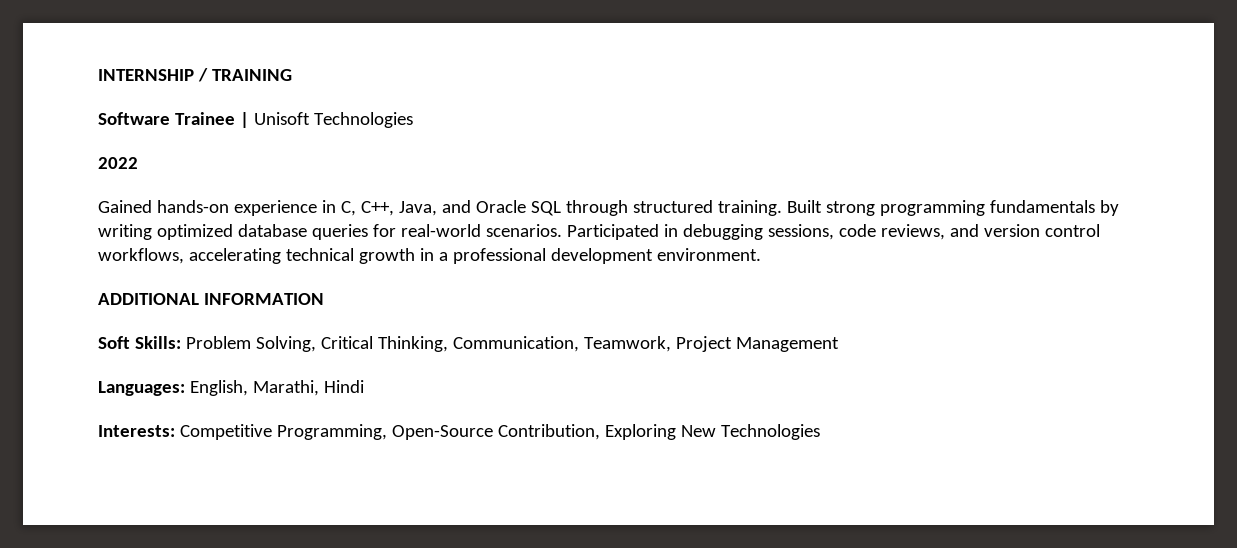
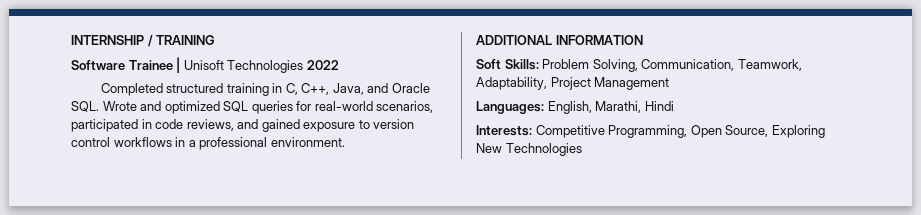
(413, 120) // -> (304, 66) none
[98,200,317,216] Gained hands-on experience -> [100,83,269,96] Completed structured training
[530,200,1119,216] [98,224,1100,240] [98,248,415,264] SQL through structured training. Built strong programming fundamentals by writing optimized database queries for real-world scenarios. Participated in debugging sessions, code reviews, and version control workflows, accelerating technical growth -> [71,101,434,114] [71,119,415,132] [71,137,172,147] SQL. Wrote and optimized SQL queries for real-world scenarios, participated in code reviews, and gained exposure to version control workflows
[550,248,653,264] development -> (268, 143) none
[320,336,448,352] Critical Thinking, -> (638, 65) none
(671, 344) none -> [476,77,547,90] Adaptability,
[391,424,600,440] Open-Source Contribution, -> [690,125,769,138] Open Source,

